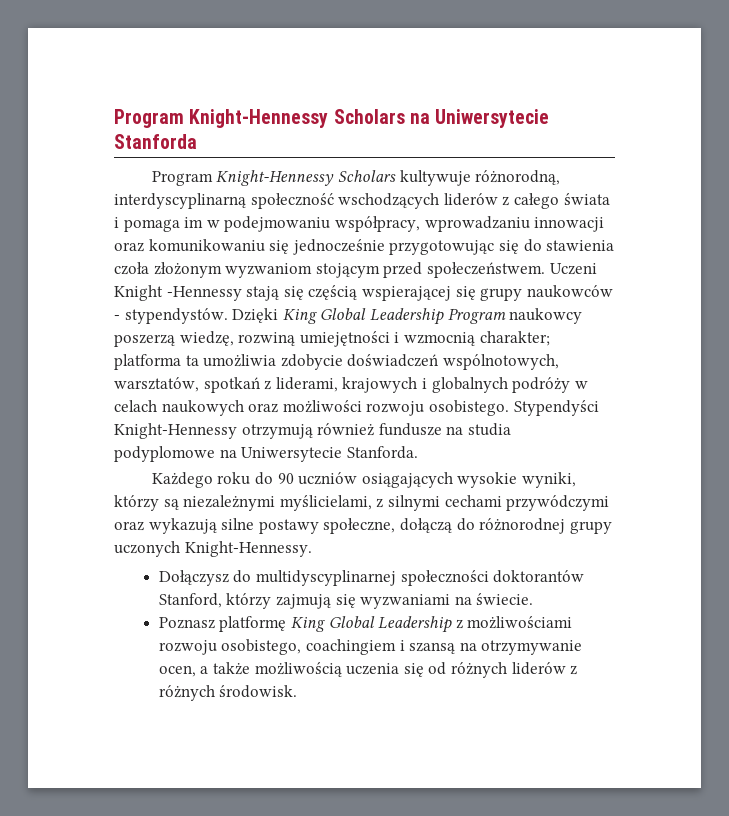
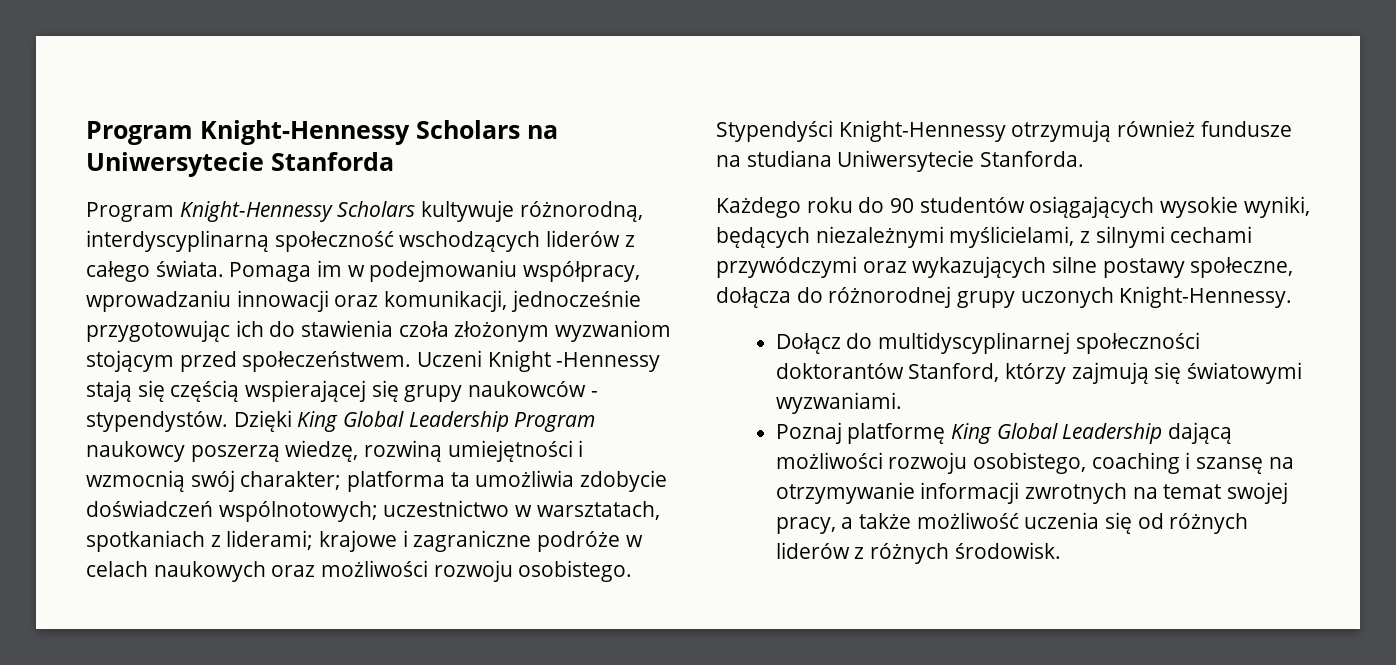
[563,193,610,205] [114,217,180,232] świata i pomaga -> [155,260,312,282] świata. Pomaga
[148,239,290,254] komunikowaniu się -> [384,290,508,312] komunikacji,
[498,240,519,254] się -> [235,320,264,337] ich
(475, 339) none -> [190,470,235,492] swój
[442,354,559,370] [114,377,571,393] wspólnotowych, warsztatów, spotkań z liderami, krajowych i globalnych podróży -> [218,500,660,522] [86,530,621,552] wspólnotowych; uczestnictwo w warsztatach, spotkaniach z liderami; krajowe i zagraniczne podróże
[467,423,511,436] [114,446,237,462] studia podyplomowe na -> [746,150,832,167] studiana
[298,472,358,485] uczniów -> [919,197,1025,213] studentów
[114,495,179,511] którzy są -> [716,227,810,248] będących
[148,518,217,534] wykazują -> [912,256,1047,278] wykazujących
[399,518,452,533] dołączą -> [716,287,791,308] dołącza
[158,570,229,586] Dołączysz -> [775,333,841,354] Dołącz
[360,593,534,609] [158,616,573,633] [158,639,583,655] [158,665,196,677] wyzwaniami na świecie. // Poznasz platformę King Global Leadership z możliwościami rozwoju osobistego, coachingiem i szansą na otrzymywanie ocen, -> [1187,362,1303,384] [775,392,902,414] [775,422,1233,444] [775,452,1294,474] [775,482,1289,504] [775,517,836,534] światowymi wyzwaniami. // Poznaj platformę King Global Leadership dającą możliwości rozwoju osobistego, coaching i szansę na otrzymywanie informacji zwrotnych na temat swojej pracy,
[254,662,342,677] możliwością -> [916,512,1019,529] możliwość

